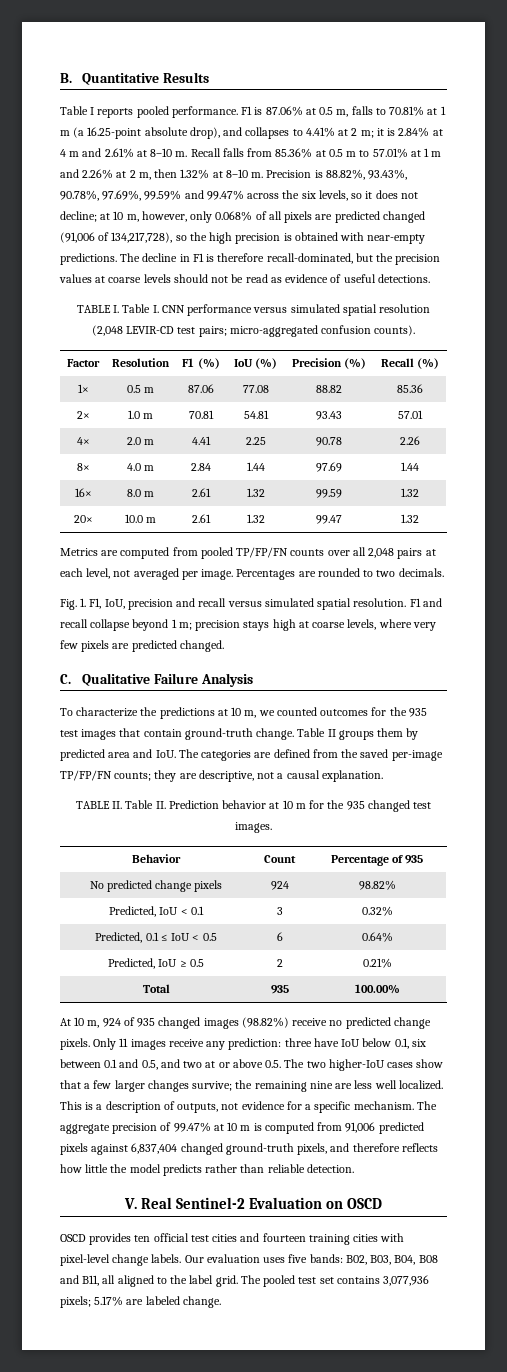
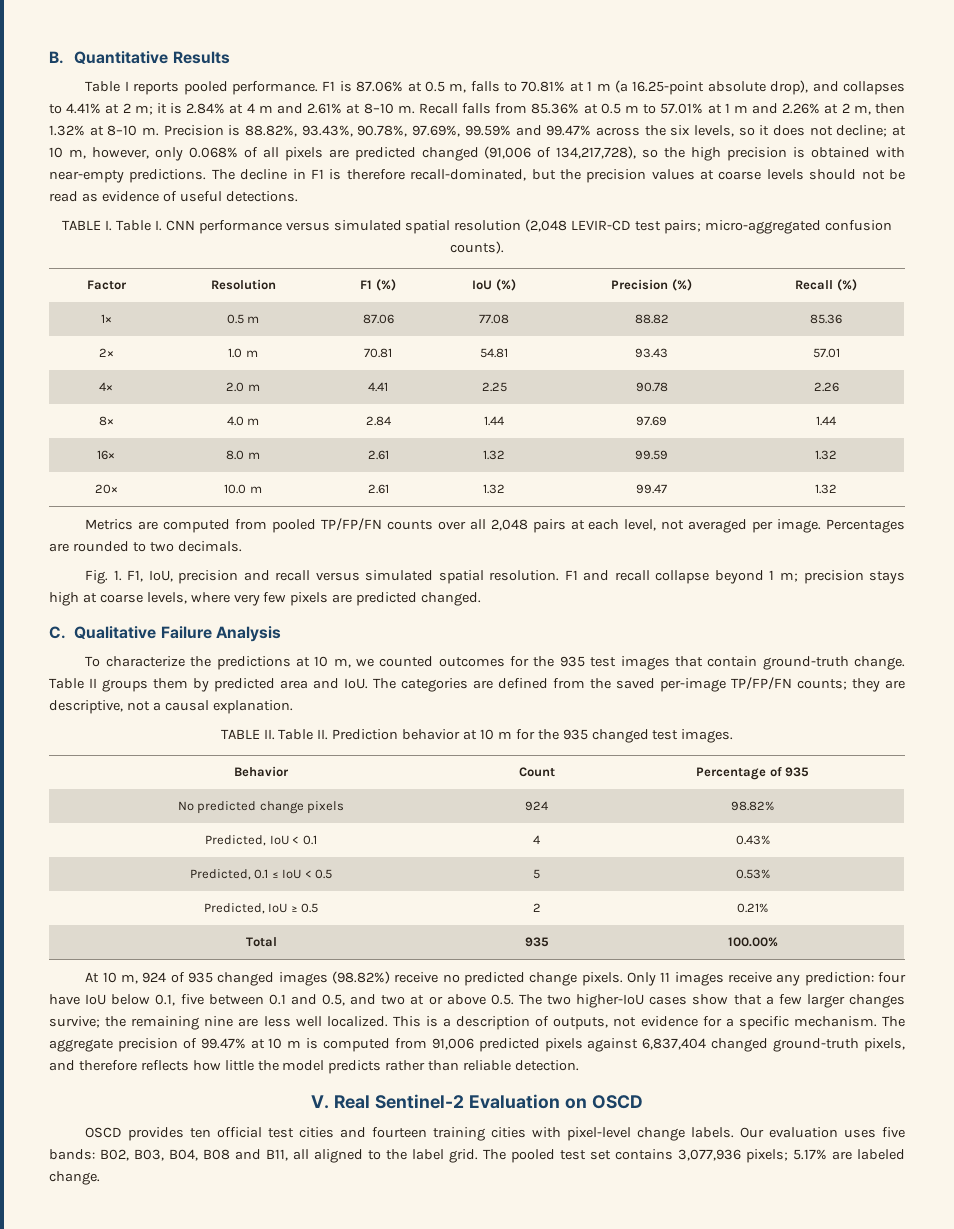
[276,907,283,915] [361,906,393,916] 3 | 0.32% -> [533,835,540,844] [735,835,770,845] 4 | 0.43%
[276,932,283,941] [361,932,393,942] 6 | 0.64% -> [533,869,540,879] [735,869,770,879] 5 | 0.53%
[284,1038,312,1047] three -> [878,972,907,983] four
[411,1039,426,1047] six -> [180,994,204,1005] five

